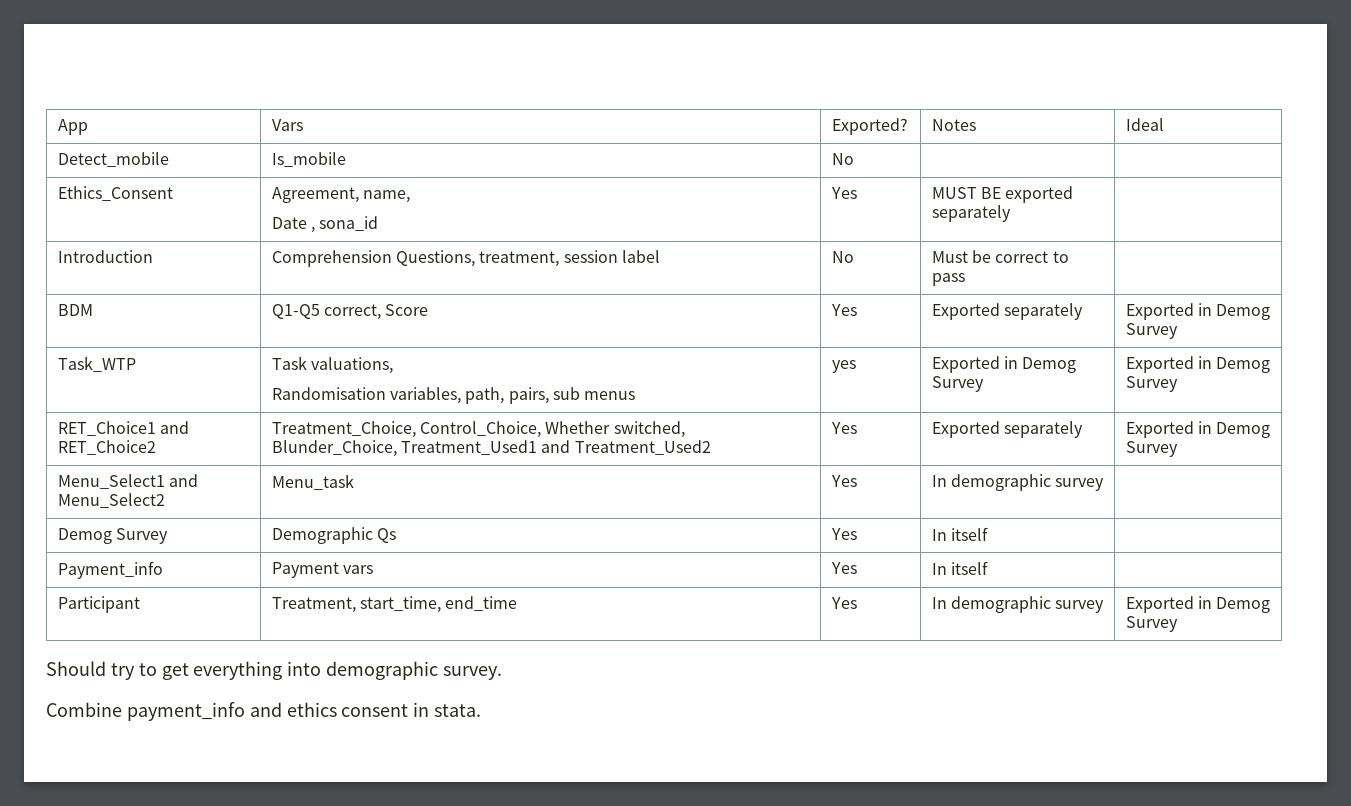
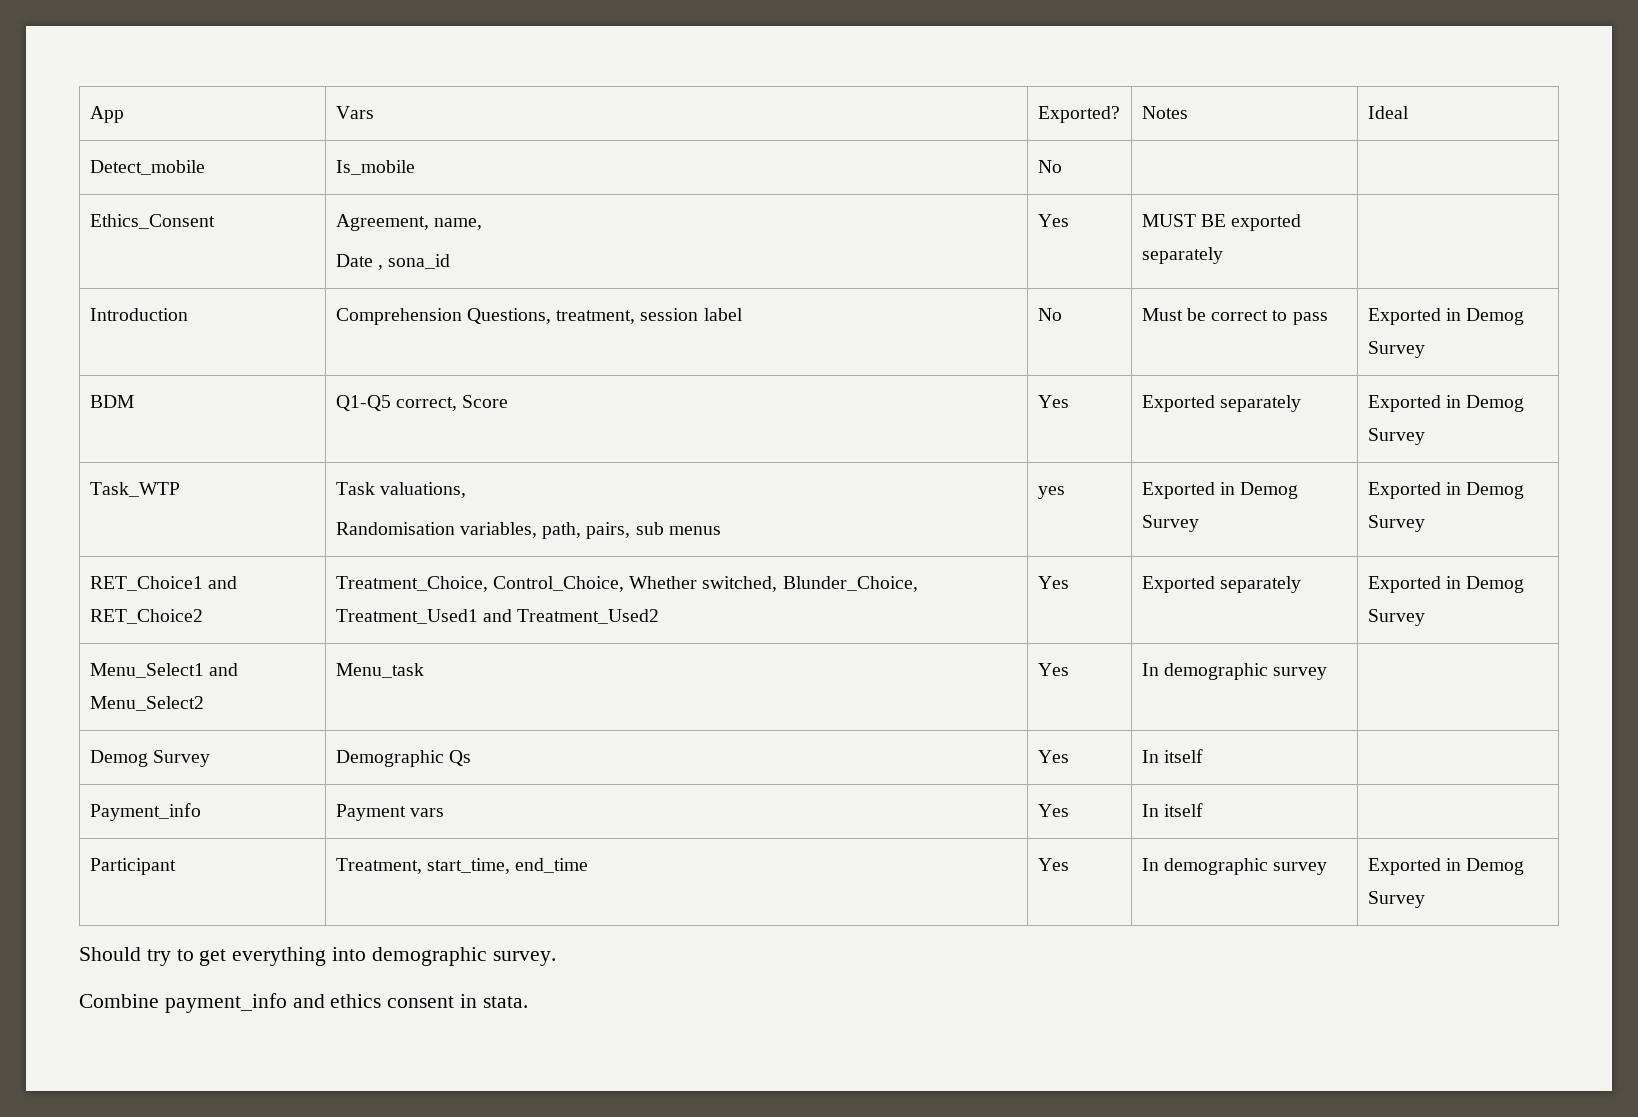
(965, 279) none -> [1367,308,1525,325] [1367,341,1425,358] Exported in Demog Survey

